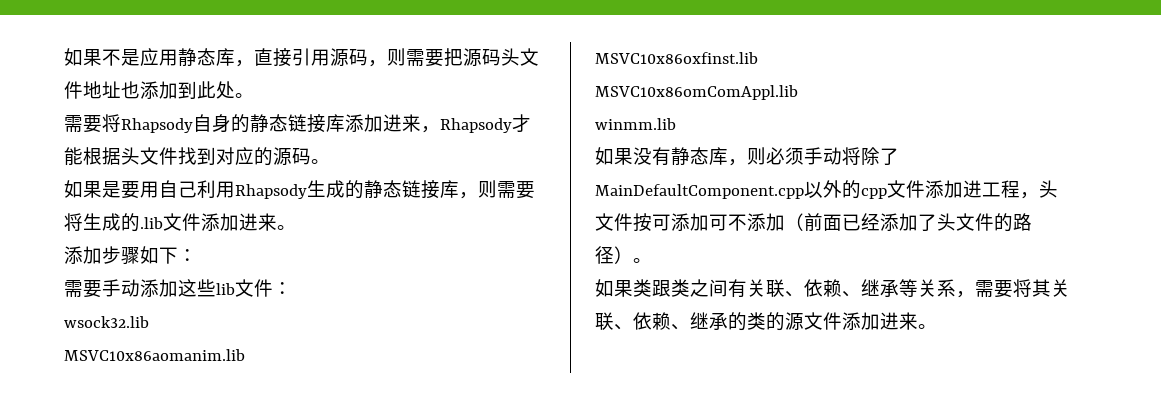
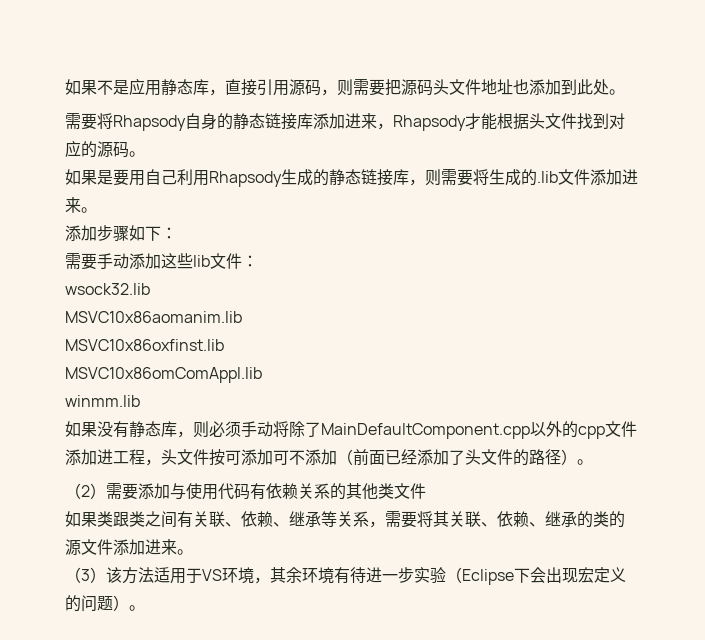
(652, 260) none -> [65,483,426,500] // （2）需要添加与使用代码有依赖关系的其他类文件
(937, 326) none -> [65,567,626,585] [65,595,145,612] // （3）该方法适用于VS环境，其余环境有待进一步实验（Eclipse下会出现宏定义的问题）。

